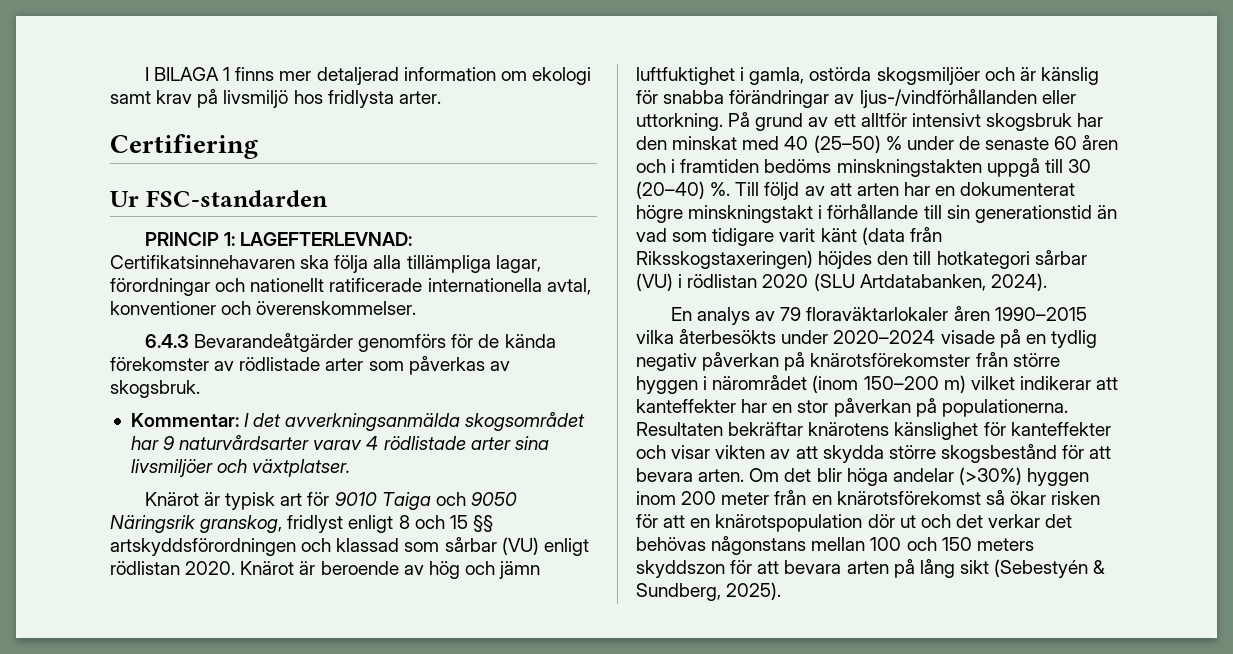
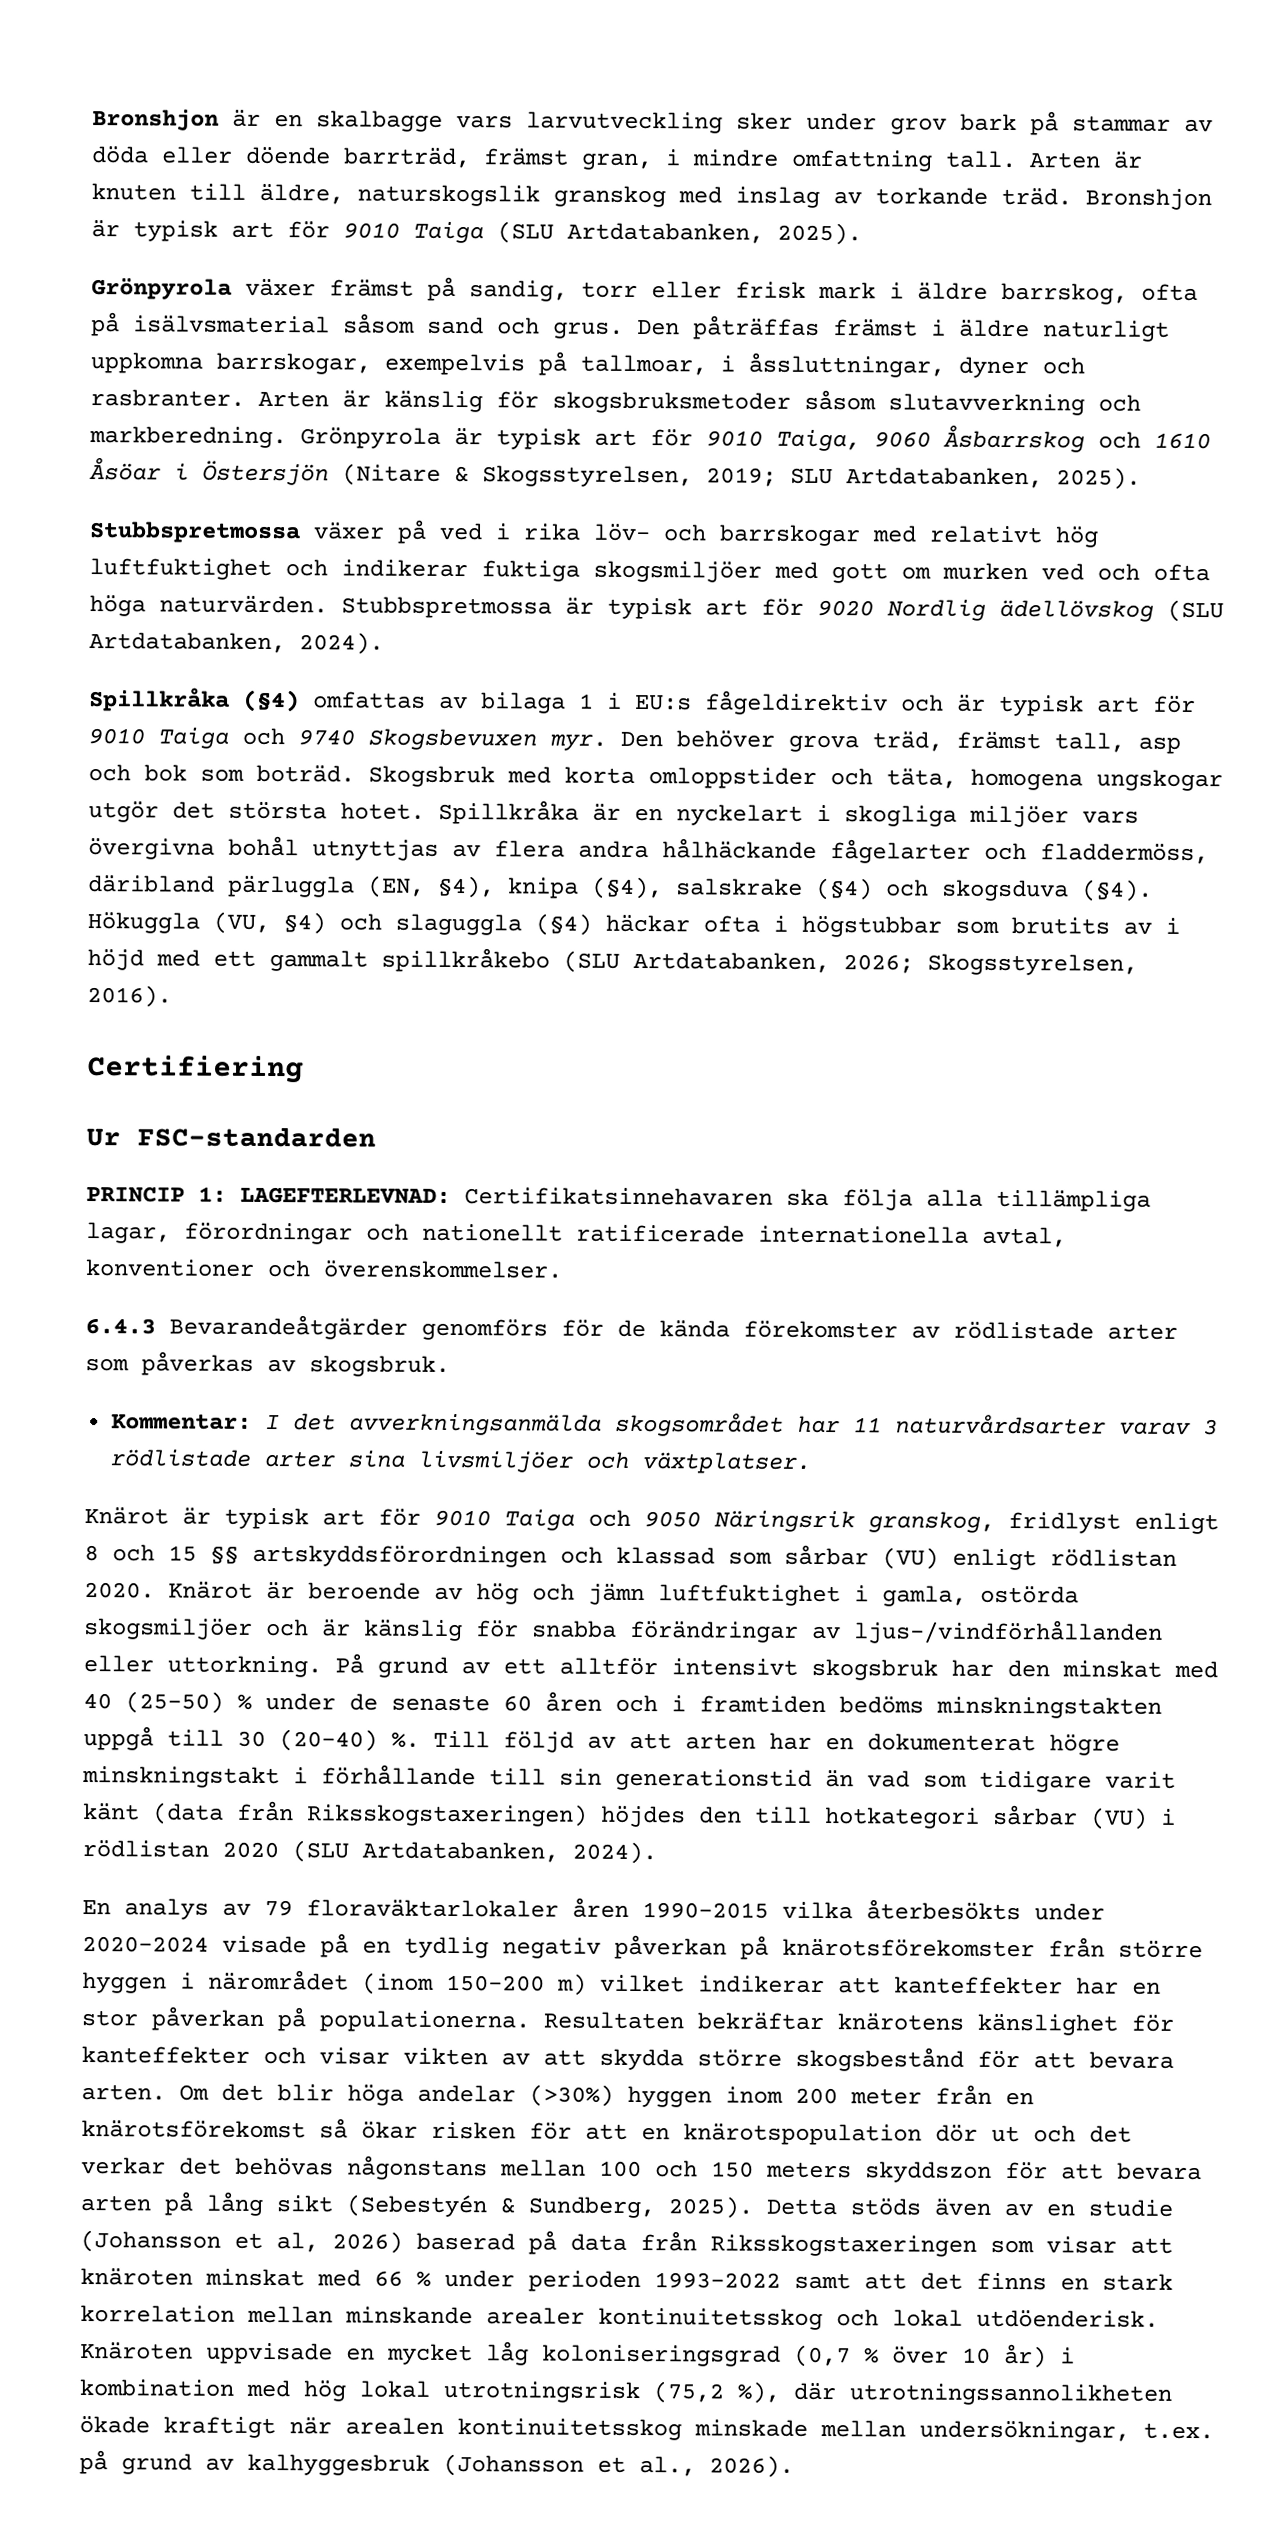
[144,67,591,85] [110,89,441,108] I BILAGA 1 finns mer detaljerad information om ekologi samt krav på livsmiljö hos fridlysta arter. -> [92,109,1213,136] [91,146,1143,172] [91,183,1212,211] [91,220,862,246] [91,276,1198,305] [91,312,1170,342] [90,351,1085,379] [90,389,1141,416] [89,424,1211,453] [89,457,1141,490] [89,519,1099,548] [89,558,1210,584] [89,595,1224,623] [89,632,384,655] [89,687,1196,717] [88,727,1181,754] [88,764,1223,792] [88,799,1139,828] [88,835,1209,865] [88,875,1153,902] [87,911,1180,938] [87,947,1138,976] [87,985,172,1008] Bronshjon är en skalbagge vars larvutveckling sker under grov bark på stammar av döda eller döende barrträd, främst gran, i mindre omfattning tall. Arten är knuten till äldre, naturskogslik granskog med inslag av torkande träd. Bronshjon är typisk art för 9010 Taiga (SLU Artdatabanken, 2025). // Grönpyrola växer främst på sandig, torr eller frisk mark i äldre barrskog, ofta på isälvsmaterial såsom sand och grus. Den påträffas främst i äldre naturligt uppkomna barrskogar, exempelvis på tallmoar, i åssluttningar, dyner och rasbranter. Arten är känslig för skogsbruksmetoder såsom slutavverkning och markberedning. Grönpyrola är typisk art för 9010 Taiga, 9060 Åsbarrskog och 1610 Åsöar i Östersjön (Nitare & Skogsstyrelsen, 2019; SLU Artdatabanken, 2025). // Stubbspretmossa växer på ved i rika löv- och barrskogar med relativt hög luftfuktighet och indikerar fuktiga skogsmiljöer med gott om murken ved och ofta höga naturvärden. Stubbspretmossa är typisk art för 9020 Nordlig ädellövskog (SLU Artdatabanken, 2024). // Spillkråka (§4) omfattas av bilaga 1 i EU:s fågeldirektiv och är typisk art för 9010 Taiga och 9740 Skogsbevuxen myr. Den behöver grova träd, främst tall, asp och bok som boträd. Skogsbruk med korta omloppstider och täta, homogena ungskogar utgör det största hotet. Spillkråka är en nyckelart i skogliga miljöer vars övergivna bohål utnyttjas av flera andra hålhäckande fågelarter och fladdermöss, däribland pärluggla (EN, §4), knipa (§4), salskrake (§4) och skogsduva (§4). Hökuggla (VU, §4) och slaguggla (§4) häckar ofta i högstubbar som brutits av i höjd med ett gammalt spillkråkebo (SLU Artdatabanken, 2026; Skogsstyrelsen, 2016).
[163,436,176,450] 9 -> [853,1417,883,1433] 11
[366,436,379,450] 4 -> [1203,1419,1219,1436] 3
(782, 591) none -> [766,2198,1173,2217] [80,2229,1173,2257] [80,2267,1173,2293] [80,2304,1159,2331] [80,2341,1075,2369] [79,2378,1172,2406] [79,2415,1214,2443] [79,2449,794,2478] Detta stöds även av en studie (Johansson et al, 2026) baserad på data från Riksskogstaxeringen som visar att knäroten minskat med 66 % under perioden 1993–2022 samt att det finns en stark korrelation mellan minskande arealer kontinuitetsskog och lokal utdöenderisk. Knäroten uppvisade en mycket låg koloniseringsgrad (0,7 % över 10 år) i kombination med hög lokal utrotningsrisk (75,2 %), där utrotningssannolikheten ökade kraftigt när arealen kontinuitetsskog minskade mellan undersökningar, t.ex. på grund av kalhyggesbruk (Johansson et al., 2026).

